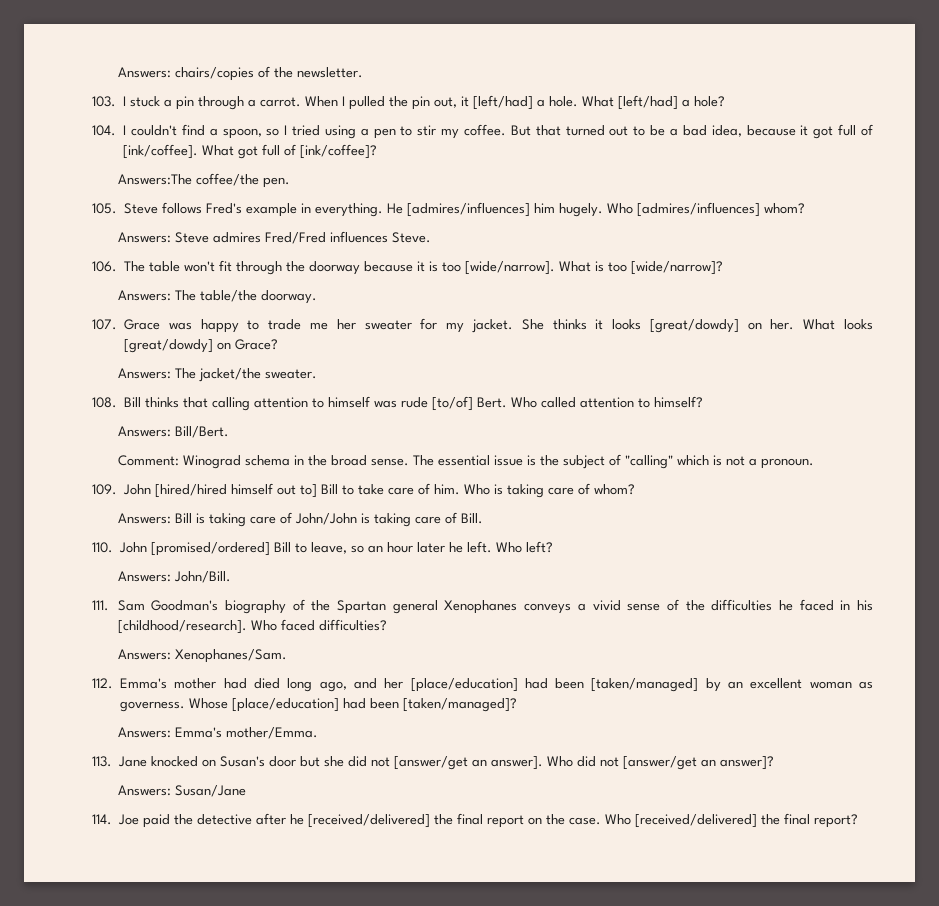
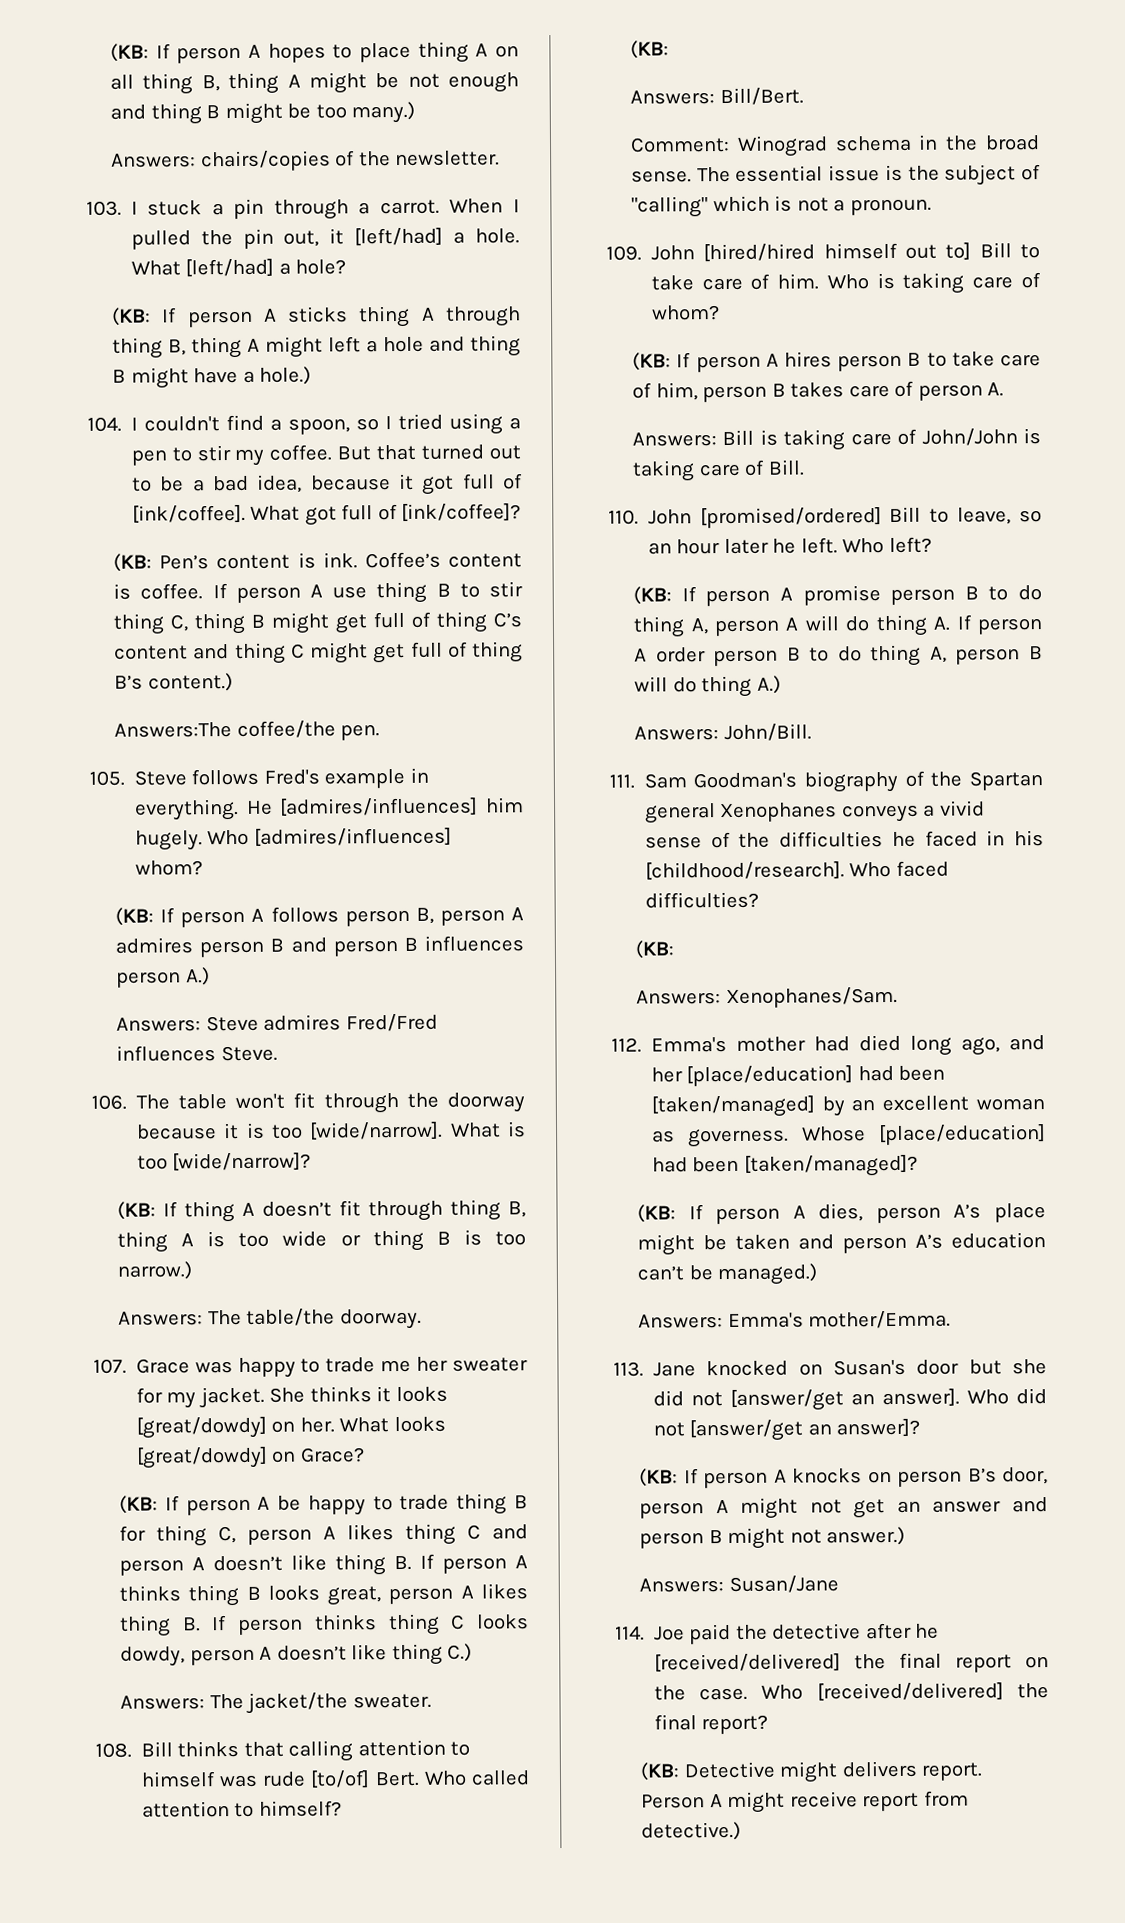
(117, 72) none -> [110,41,520,64] [110,72,519,95] [110,101,416,125] (KB: If person A hopes to place thing A on all thing B, thing A might be not enough and thing B might be too many.) //
(726, 101) none -> [111,305,521,328] [112,335,521,359] [112,366,312,389] // (KB: If person A sticks thing A through thing B, thing A might left a hole and thing B might have a hole.)
(378, 151) none -> [113,551,522,572] [113,581,524,604] [113,611,522,635] [114,641,523,665] [114,673,233,692] // (KB: Pen’s content is ink. Coffee’s content is coffee. If person A use thing B to stir thing C, thing B might get full of thing C’s content and thing C might get full of thing B’s content.)
(806, 208) none -> [115,906,524,928] [115,935,524,958] [116,967,210,988] // (KB: If person A follows person B, person A admires person B and person B influences person A.)
(724, 268) none -> [117,1199,526,1223] [117,1229,526,1253] [117,1261,193,1280] // (KB: If thing A doesn’t fit through thing B, thing A is too wide or thing B is too narrow.)
(279, 344) none -> [119,1493,528,1516] [119,1523,528,1547] [119,1553,528,1576] [119,1583,528,1607] [119,1613,529,1637] [120,1643,473,1667] // (KB: If person A be happy to trade thing B for thing C, person A likes thing C and person A doesn’t like thing B. If person A thinks thing B looks great, person A likes thing B. If person thinks thing C looks dowdy, person A doesn’t like thing C.)
(704, 402) none -> [630,40,670,59] // (KB:
(636, 489) none -> [632,351,1041,373] [632,380,1005,403] // (KB: If person A hires person B to take care of him, person B takes care of person A.
(554, 547) none -> [633,585,1042,607] [633,614,1043,638] [634,644,1043,667] [634,675,781,698] // (KB: If person A promise person B to do thing A, person A will do thing A. If person A order person B to do thing A, person B will do thing A.)
(387, 625) none -> [635,940,675,959] // (KB:
(518, 705) none -> [637,1203,1046,1225] [637,1232,1046,1256] [637,1263,818,1286] // (KB: If person A dies, person A’s place might be taken and person A’s education can’t be managed.)
(775, 763) none -> [639,1467,1048,1489] [639,1497,1048,1519] [639,1526,906,1550] // (KB: If person A knocks on person B’s door, person A might not get an answer and person B might not answer.)
(859, 821) none -> [640,1760,984,1783] [641,1790,969,1814] [641,1821,742,1841] // (KB: Detective might delivers report. Person A might receive report from detective.)

